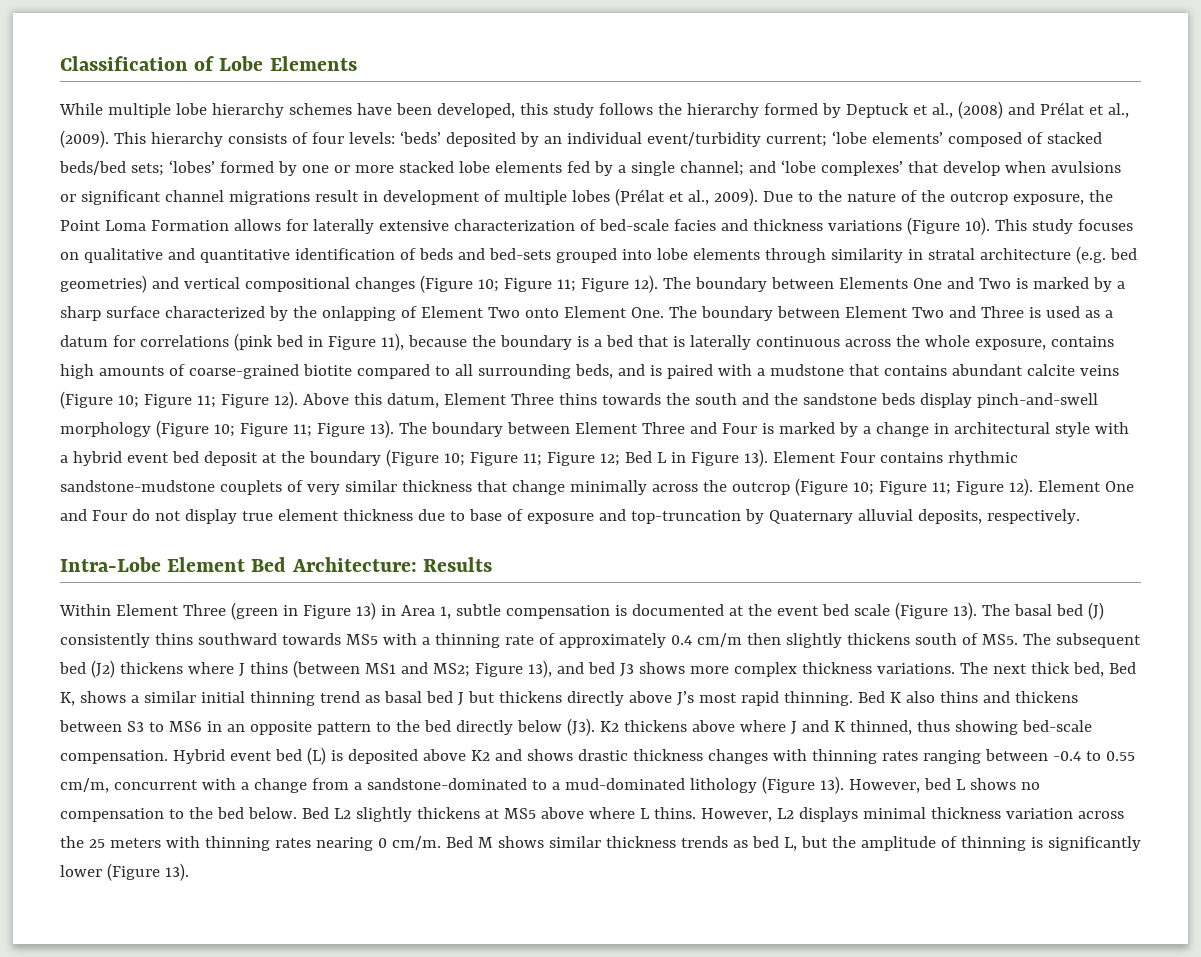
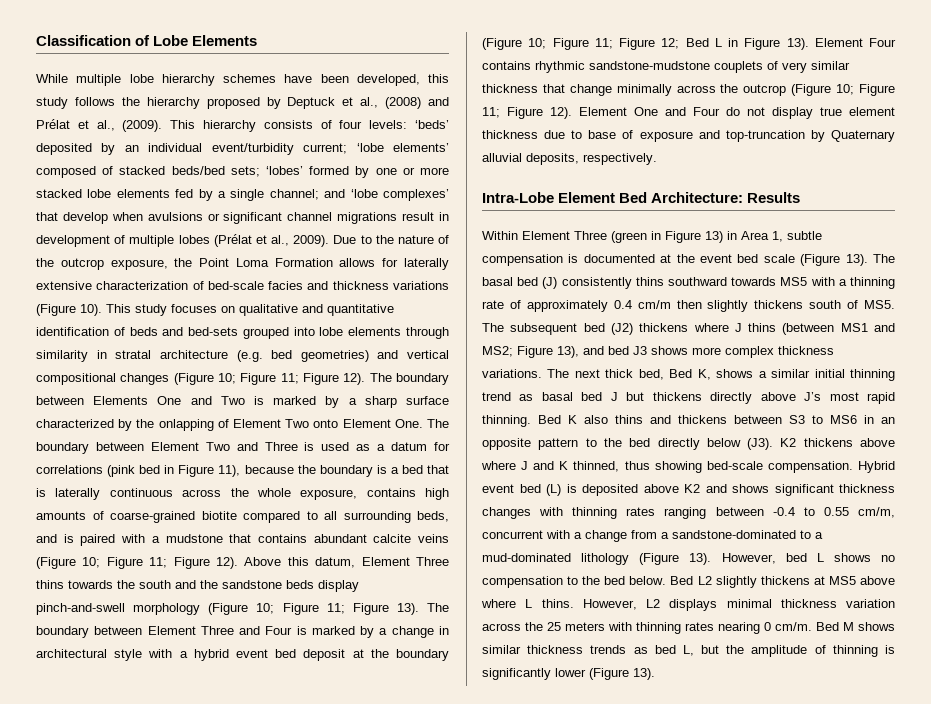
[763,103,818,115] formed -> [206,97,260,109] proposed
[577,749,628,761] drastic -> [774,484,834,496] significant

